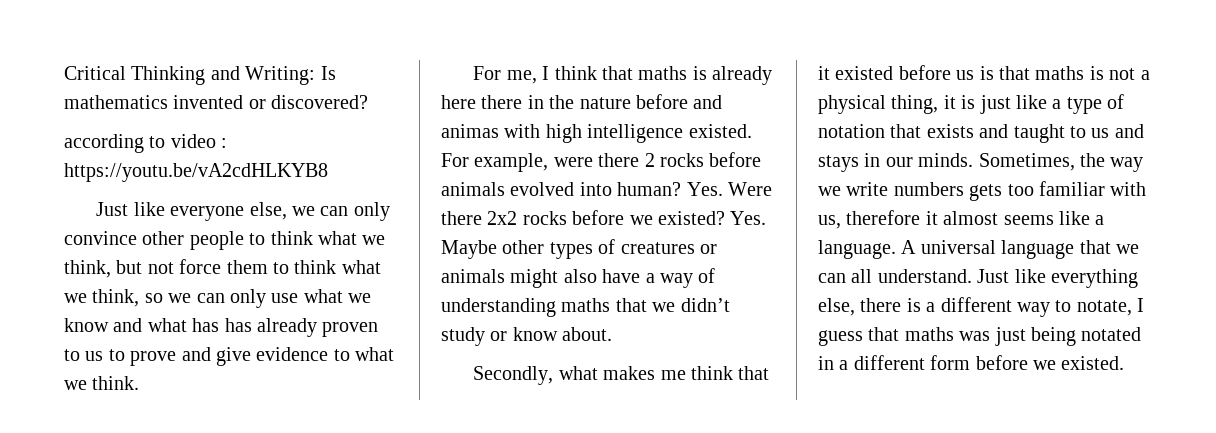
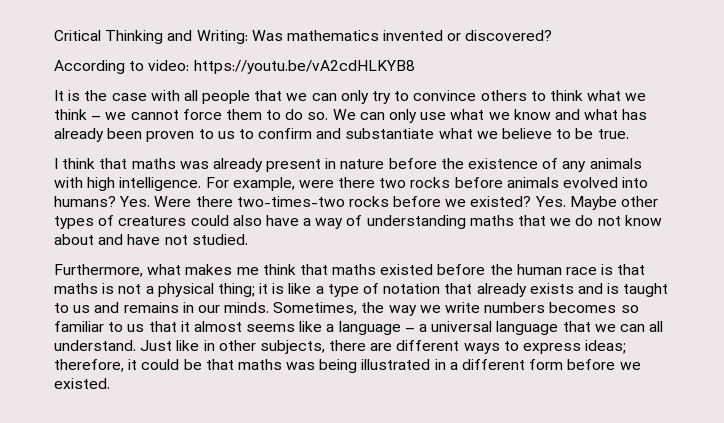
[320,66,336,80] Is -> [251,30,283,41] Was
[64,134,228,153] [64,163,328,182] [96,202,390,221] [64,231,386,250] [64,259,381,278] [64,289,192,307] according to video : https://youtu.be/vA2cdHLKYB8 // Just like everyone else, we can only convince other people to think what we think, but not force them to think what we think, so we -> [54,60,415,74] [54,90,647,104] [54,109,356,120] According to video: https://youtu.be/vA2cdHLKYB8 // It is the case with all people that we can only try to convince others to think what we think – we cannot force them to do so. We
[224,318,317,337] has already -> [54,128,143,142] already been
[130,347,395,366] [64,376,140,390] [473,66,773,85] [441,94,723,109] [441,124,752,143] prove and give evidence to what we think. // For me, I think that maths is already here there in the nature before and animas with high intelligence existed. -> [258,128,629,139] [54,158,642,172] [54,177,202,191] confirm and substantiate what we believe to be true. // I think that maths was already present in nature before the existence of any animals with high intelligence.
[644,153,655,167] 2 -> [379,178,407,188] two
[617,182,682,196] human? -> [54,196,116,207] humans?
[487,211,518,225] 2x2 -> [236,196,345,207] two-times-two
[700,244,717,254] [441,269,559,288] or animals might -> [190,215,229,226] could
[680,298,730,312] [441,327,613,346] [473,366,554,385] didn’t study or know about. // Secondly, -> [575,215,662,226] [54,234,248,245] [54,264,143,277] do not know about and have not studied. // Furthermore,
[818,66,830,80] it -> [332,264,377,275] maths
[956,70,975,80] us -> [489,264,598,275] the human race
[891,95,939,114] thing, -> [217,283,255,297] thing;
[979,95,1011,114] just -> (285, 288) none
(922, 131) none -> [476,283,527,297] already
(1009, 131) none -> [607,283,620,294] is
[818,155,859,172] stays -> [123,302,179,313] remains
[969,181,1147,201] [818,210,921,229] gets too familiar with us, therefore -> [549,302,639,313] [54,321,177,332] becomes so familiar to us that
[818,240,917,259] language. A -> [338,321,428,335] language – a
[1051,269,1138,288] [818,297,1145,317] [818,327,1142,346] everything else, there is a different way to notate, I guess that maths was just being notated -> [203,340,627,354] [54,359,431,373] in other subjects, there are different ways to express ideas; therefore, it could be that maths was being illustrated

